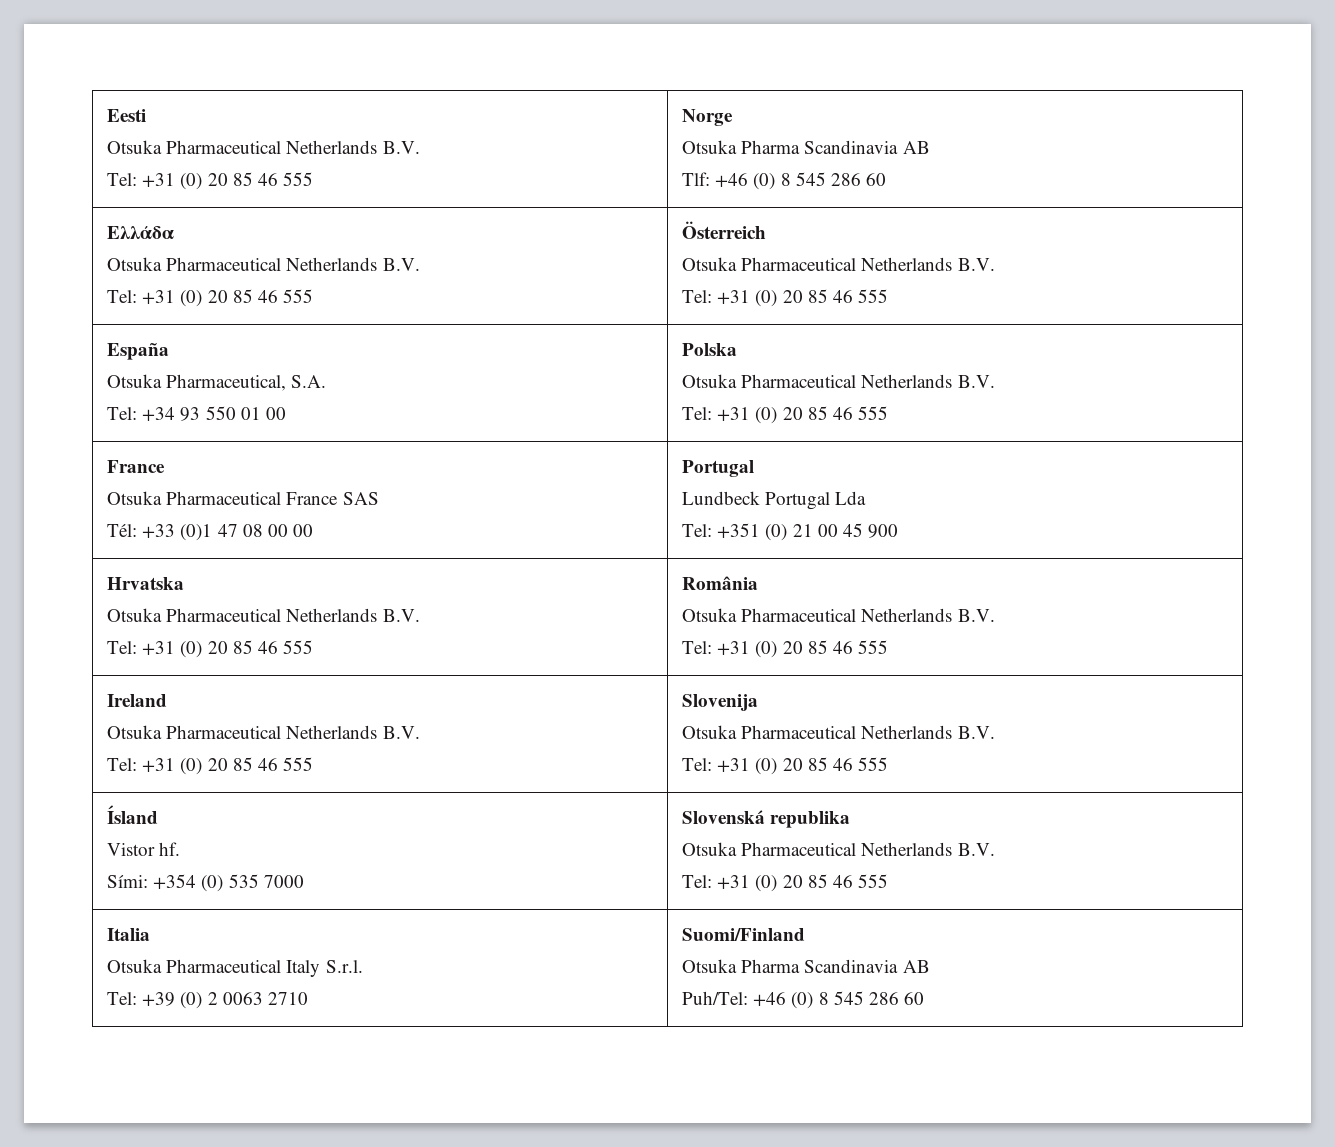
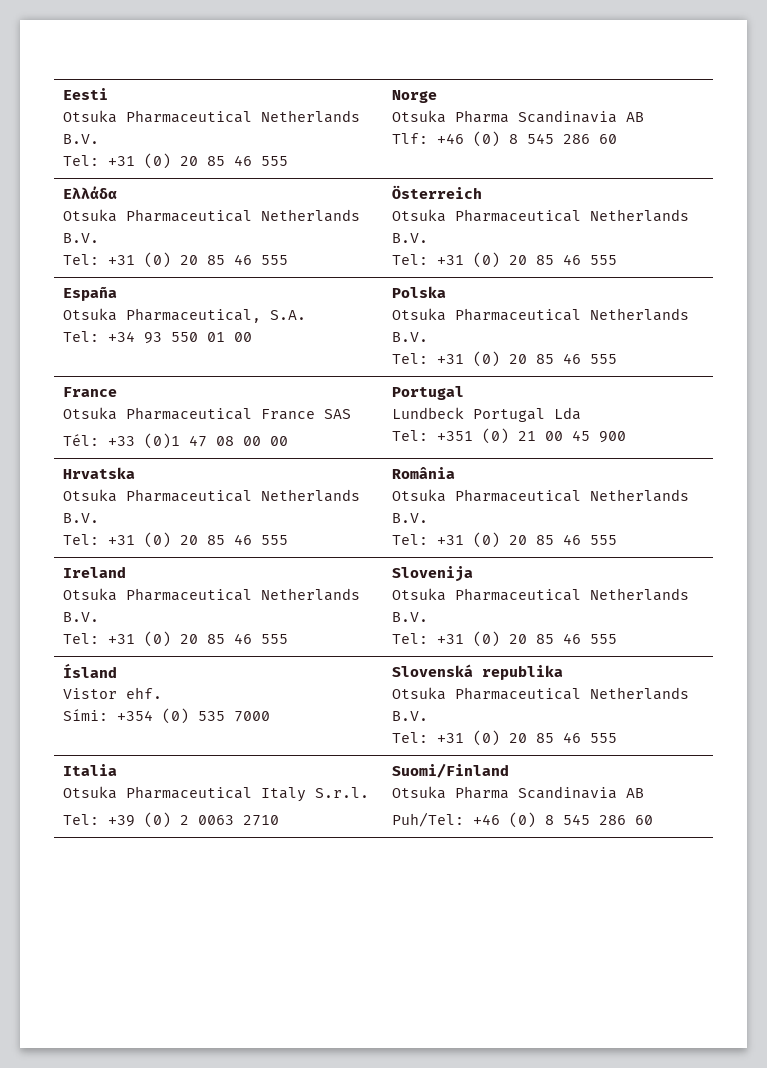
[159,842,181,856] hf. -> [125,687,162,699] ehf.

